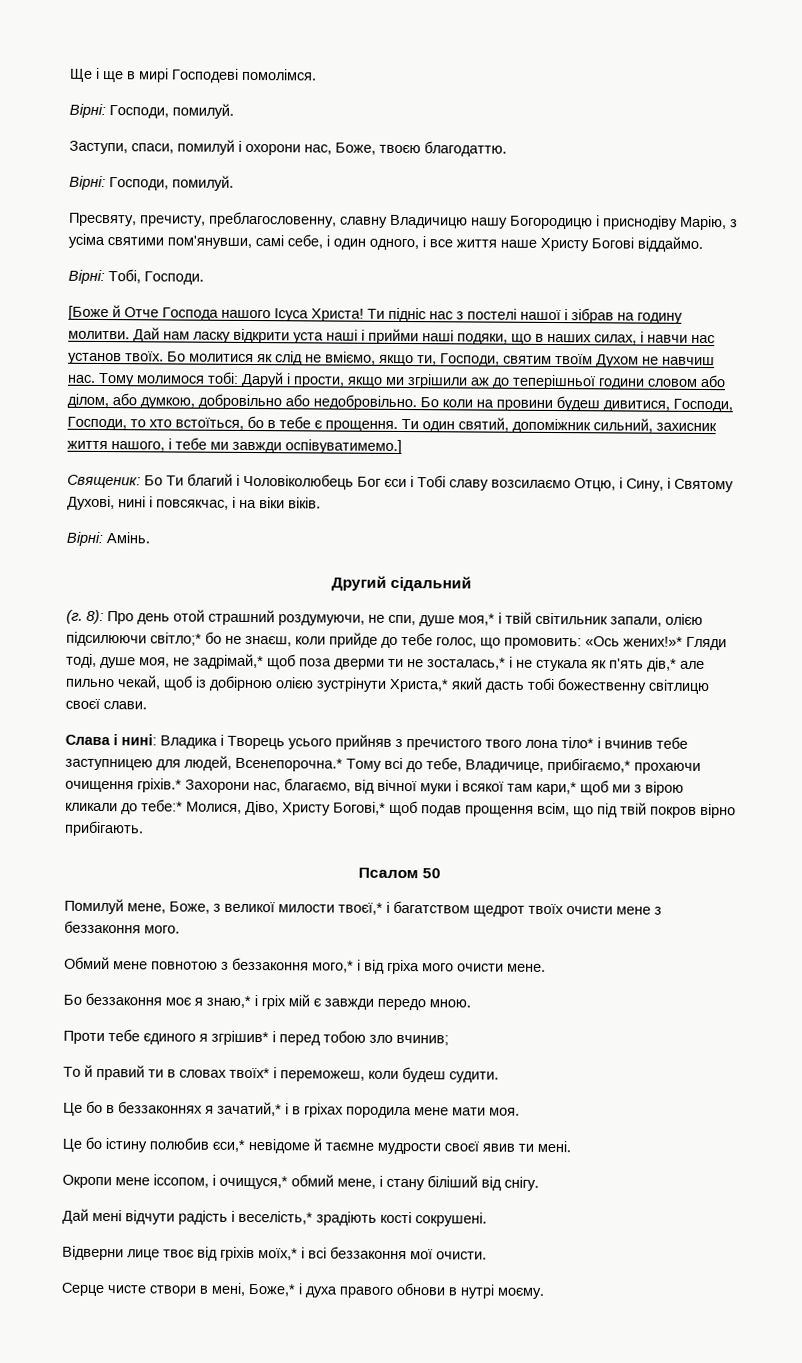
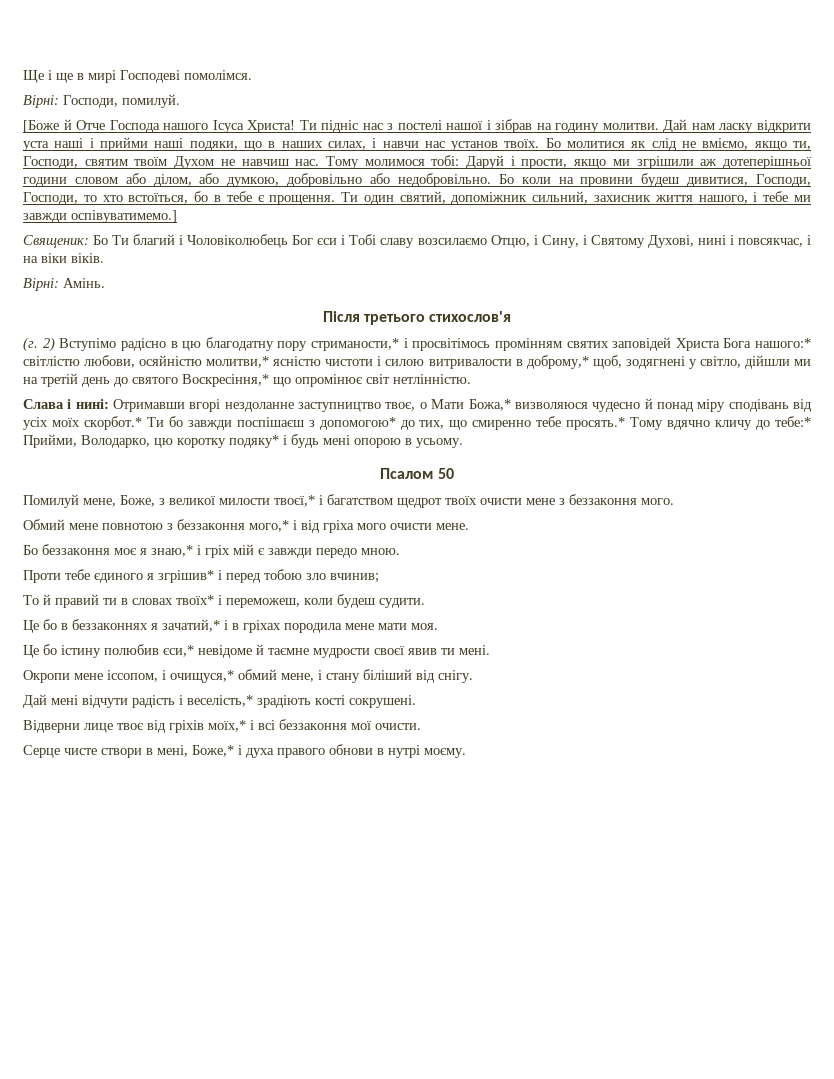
[69,139,507,157] [69,175,234,191] [69,211,738,231] [68,233,703,252] [68,269,204,285] // Заступи, спаси, помилуй і охорони нас, Боже, твоєю благодаттю. // Вірні: Господи, помилуй. // Пресвяту, пречисту, преблагословенну, славну Владичицю нашу Богородицю і приснодіву Марію, з усіма святими пом'янувши, самі себе, і один одного, і все життя наше Христу Богові віддаймо. // Вірні: Тобі, Господи. -> (180, 101) none
[492,374,596,390] до теперішньої -> [723,156,812,169] дотеперішньої
[330,575,473,592] [66,609,703,627] [66,631,727,651] [66,653,705,672] [65,675,710,695] [65,698,147,710] [65,734,688,751] [65,755,701,774] [65,778,684,796] [65,799,736,819] [64,820,144,837] Другий сідальний // (г. 8): Про день отой страшний роздумуючи, не спи, душе моя,* і твій світильник запали, олією підсилюючи світло;* бо не знаєш, коли прийде до тебе голос, що промовить: «Ось жених!»* Гляди тоді, душе моя, не задрімай,* щоб поза дверми ти не зосталась,* і не стукала як п'ять дів,* але пильно чекай, щоб із добірною олією зустрінути Христа,* який дасть тобі божественну світлицю своєї слави. // Слава і нині: Владика і Творець усього прийняв з пречистого твого лона тіло* і вчинив тебе заступницею для людей, Всенепорочна.* Тому всі до тебе, Владичице, прибігаємо,* прохаючи очищення гріхів.* Захорони нас, благаємо, від вічної муки і всякої там кари,* щоб ми з вірою кликали до тебе:* Молися, Діво, Христу Богові,* щоб подав прощення всім, що під твій покров вірно прибігають. -> [322,311,512,325] [23,337,811,352] [23,355,811,369] [23,373,471,387] [23,398,813,412] [23,416,811,430] [23,434,463,448] Після третього стихослов'я // (г. 2) Вступімо радісно в цю благодатну пору стриманости,* і просвітімось промінням святих заповідей Христа Бога нашого:* світлістю любови, осяйністю молитви,* ясністю чистоти і силою витривалости в доброму,* щоб, зодягнені у світло, дійшли ми на третій день до святого Воскресіння,* що опромінює світ нетлінністю. // Слава і нині: Отримавши вгорі нездоланне заступництво твоє, о Мати Божа,* визволяюся чудесно й понад міру сподівань від усіх моїх скорбот.* Ти бо завжди поспішаєш з допомогою* до тих, що смиренно тебе просять.* Тому вдячно кличу до тебе:* Прийми, Володарко, цю коротку подяку* і будь мені опорою в усьому.

